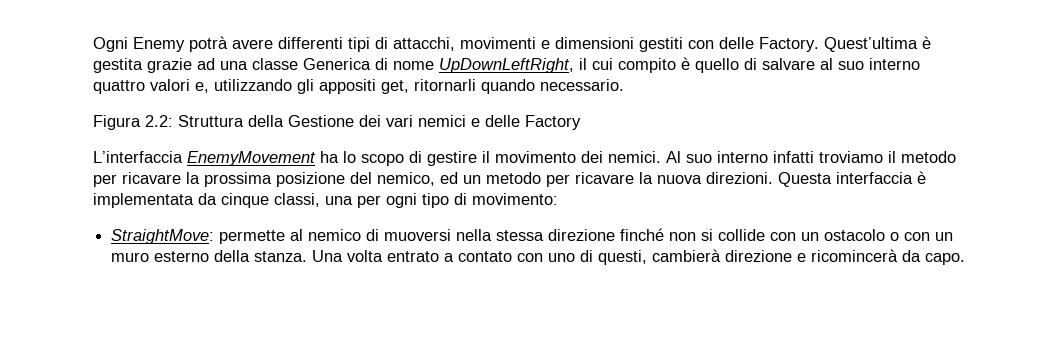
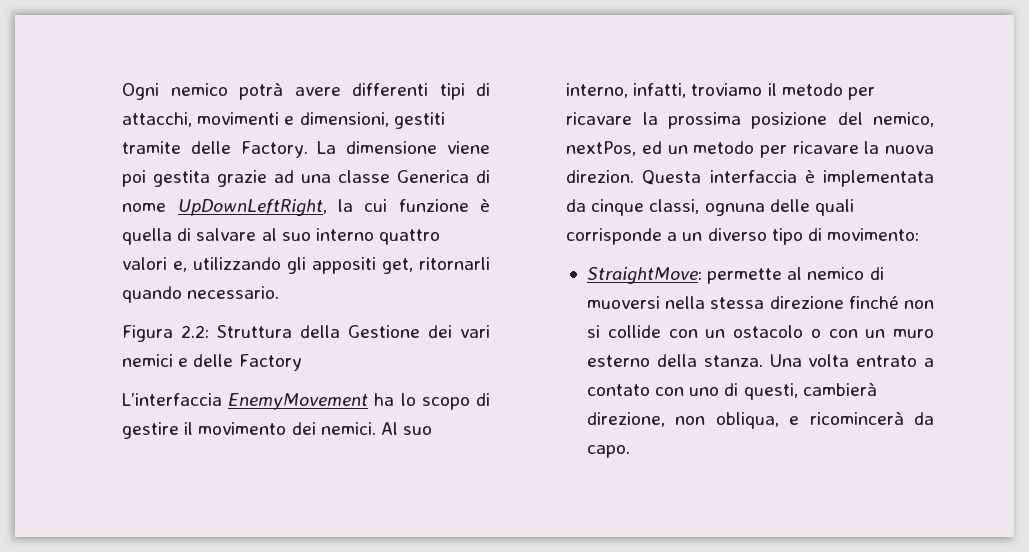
[132,37,185,52] Enemy -> [170,83,228,96] nemico
[554,36,931,52] dimensioni gestiti con delle Factory. Quest’ultima è -> [299,112,445,129] [122,141,491,158] [122,170,147,187] dimensioni, gestiti tramite delle Factory. La dimensione viene poi
[578,57,739,73] il cui compito è quello -> [337,199,490,212] [122,228,173,245] la cui funzione è quella
[716,151,814,163] interno infatti -> [566,83,687,98] interno, infatti,
(435, 179) none -> [566,141,637,156] nextPos,
[705,172,773,184] direzioni. -> [566,170,635,183] direzion.
[324,193,417,208] una per ogni -> [704,199,854,216] [566,228,767,245] ognuna delle quali corrisponde a un diverso
[724,250,792,262] direzione -> [587,412,779,429] direzione, non obliqua,

